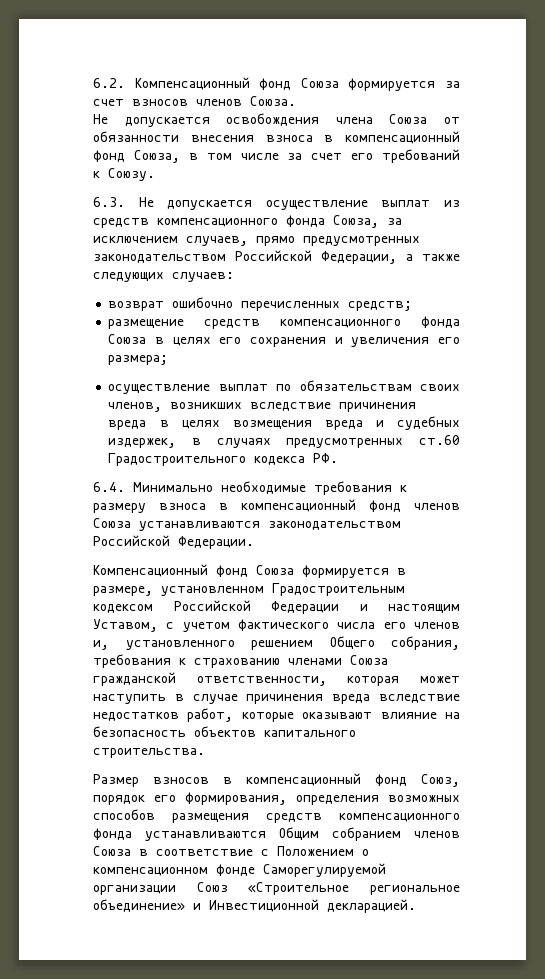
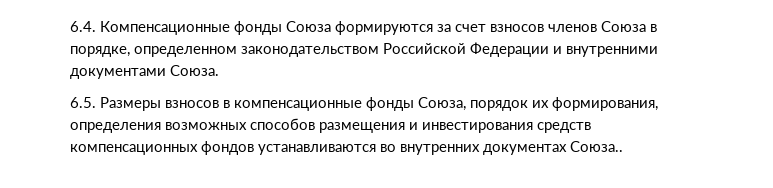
[93,77,460,91] [93,96,296,107] [93,113,460,127] [93,131,460,144] [93,149,460,163] [93,168,155,181] [93,197,460,210] [93,215,402,228] [93,236,420,246] [93,250,460,264] [93,272,234,282] [108,297,413,311] [108,316,460,329] [108,334,460,347] [108,355,169,365] [108,380,460,394] [108,402,417,412] [108,416,461,430] [108,435,460,448] [108,453,339,466] [93,481,407,495] [93,499,460,513] [93,518,401,531] [93,535,254,549] [93,564,406,578] [93,583,405,596] [93,600,460,614] [93,619,460,632] [93,636,460,650] [93,654,388,668] [93,672,460,686] [93,694,461,704] [93,708,460,722] [93,726,356,738] [93,748,205,758] [93,773,460,787] [93,795,176,805] 6.2. Компенсационный фонд Союза формируется за счет взносов членов Союза. // Не допускается освобождения члена Союза от обязанности внесения взноса в компенсационный фонд Союза, в том числе за счет его требований к Союзу. // 6.3. Не допускается осуществление выплат из средств компенсационного фонда Союза, за исключением случаев, прямо предусмотренных законодательством Российской Федерации, а также следующих случаев: // возврат ошибочно перечисленных средств; // размещение средств компенсационного фонда Союза в целях его сохранения и увеличения его размера; // осуществление выплат по обязательствам своих членов, возникших вследствие причинения вреда в целях возмещения вреда и судебных издержек, в случаях предусмотренных ст.60 Градостроительного кодекса РФ. // 6.4. Минимально необходимые требования к размеру взноса в компенсационный фонд членов Союза устанавливаются законодательством Российской Федерации. // Компенсационный фонд Союза формируется в размере, установленном Градостроительным кодексом Российской Федерации и настоящим Уставом, с учетом фактического числа его членов и, установленного решением Общего собрания, требования к страхованию членами Союза гражданской ответственности, которая может наступить в случае причинения вреда вследствие недостатков работ, которые оказывают влияние на безопасность объектов капитального строительства. // Размер взносов в компенсационный фонд Союз, порядок его -> [70,21,657,35] [70,42,658,57] [70,65,219,79] [70,97,549,111] 6.4. Компенсационные фонды Союза формируются за счет взносов членов Союза в порядке, определенном законодательством Российской Федерации и внутренними документами Союза. // 6.5. Размеры взносов в компенсационные фонды Союза, порядок их
[266,813,460,823] [93,827,460,841] [93,846,369,857] [93,863,386,877] [93,882,460,895] [93,899,416,913] средств компенсационного фонда устанавливаются Общим собранием членов Союза в соответствие с Положением о компенсационном фонде Саморегулируемой организации Союз «Строительное региональное объединение» и Инвестиционной декларацией. -> [409,122,591,133] [70,141,623,155] и инвестирования средств компенсационных фондов устанавливаются во внутренних документах Союза..

